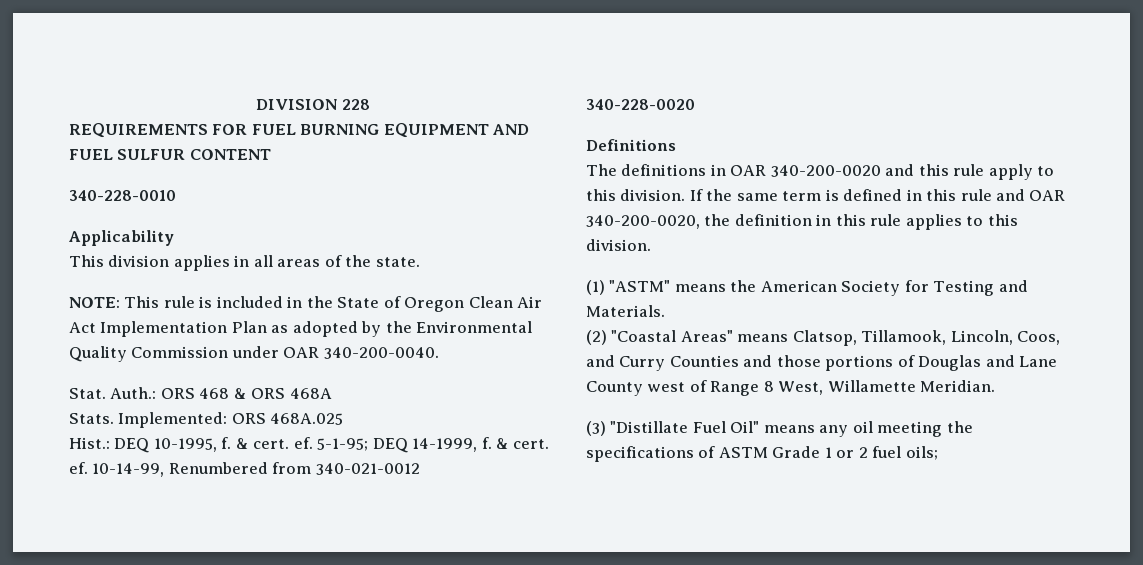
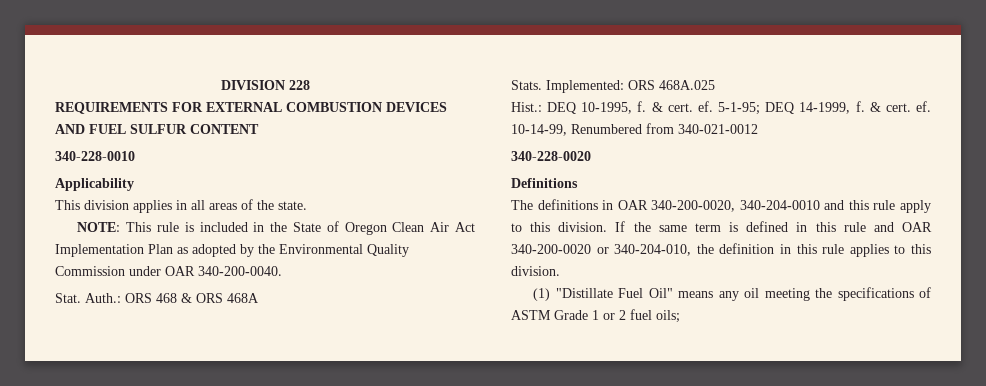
[251,123,489,138] FUEL BURNING EQUIPMENT -> [206,102,447,112] EXTERNAL COMBUSTION DEVICES
[770,165,881,177] 340-200-0020 -> [651,200,820,212] 340-200-0020, 340-204-0010
[586,215,700,229] 340-200-0020, -> [511,244,692,256] 340-200-0020 or 340-204-010,
[609,280,1028,296] [586,305,665,317] [586,330,1061,346] [586,355,1058,371] [586,380,996,396] [586,421,606,436] "ASTM" means the American Society for Testing and Materials. // (2) "Coastal Areas" means Clatsop, Tillamook, Lincoln, Coos, and Curry Counties and those portions of Douglas and Lane County west of Range 8 West, Willamette Meridian. // (3) -> (551, 294) none

